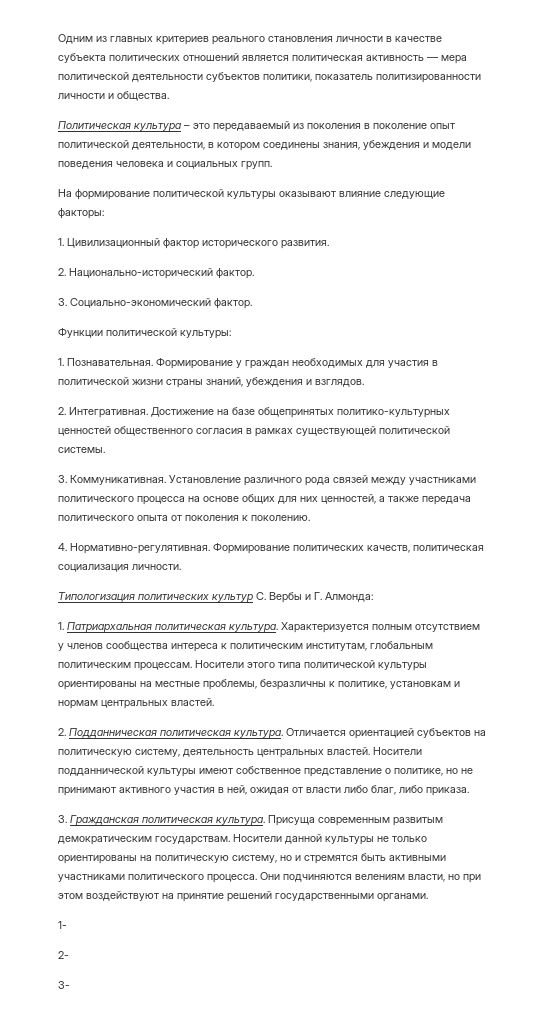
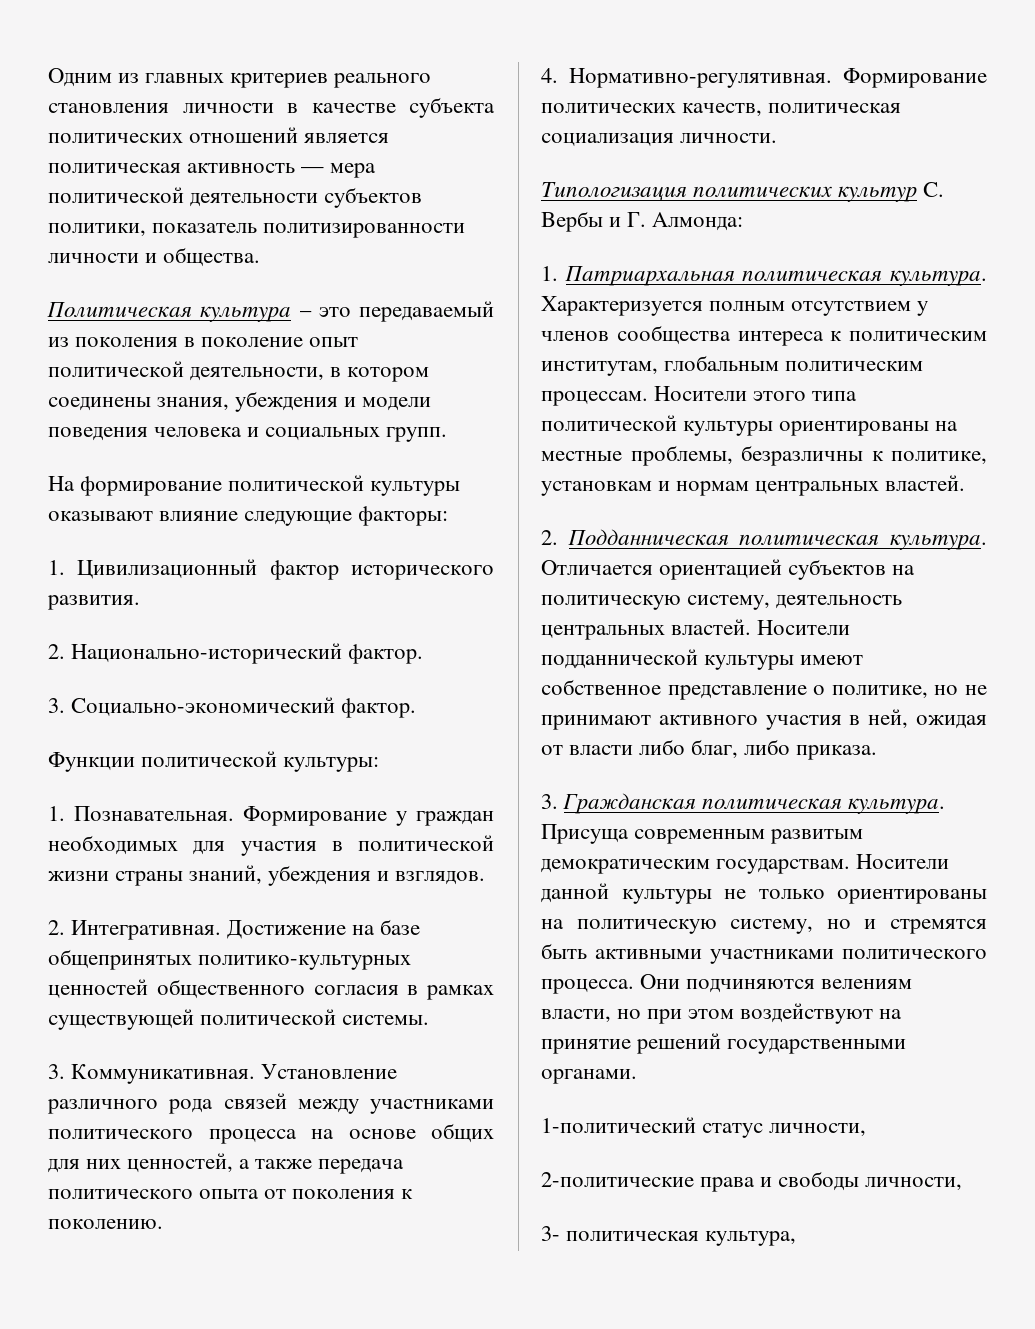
[58,921,67,929] [58,951,69,959] 1- // 2- -> [541,1117,867,1138] [541,1171,963,1192] 1-политический статус личности, // 2-политические права и свободы личности,
(70, 985) none -> [566,1231,797,1246] политическая культура,

